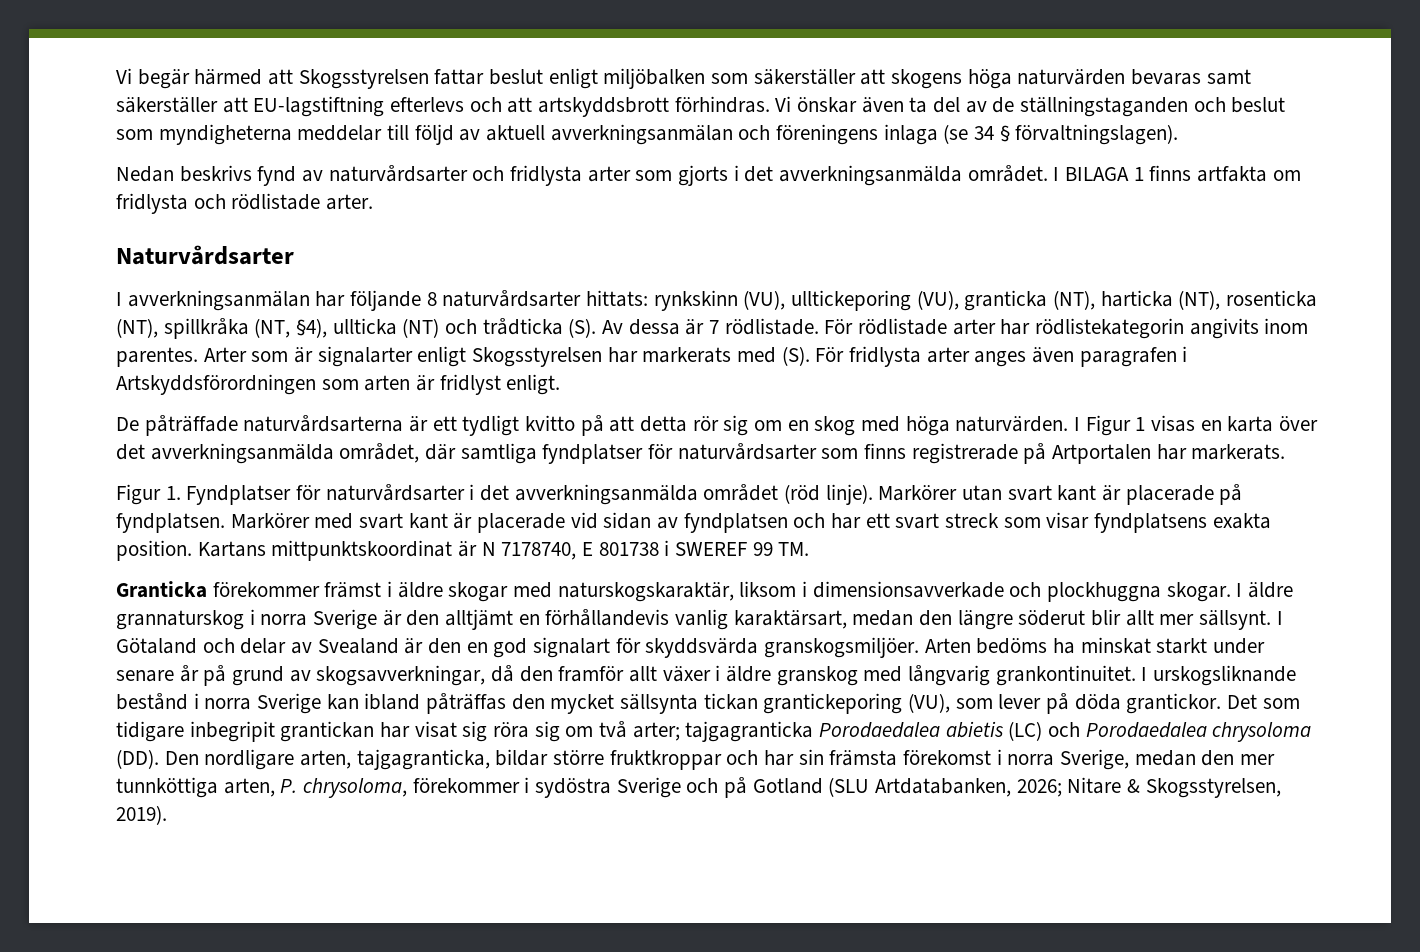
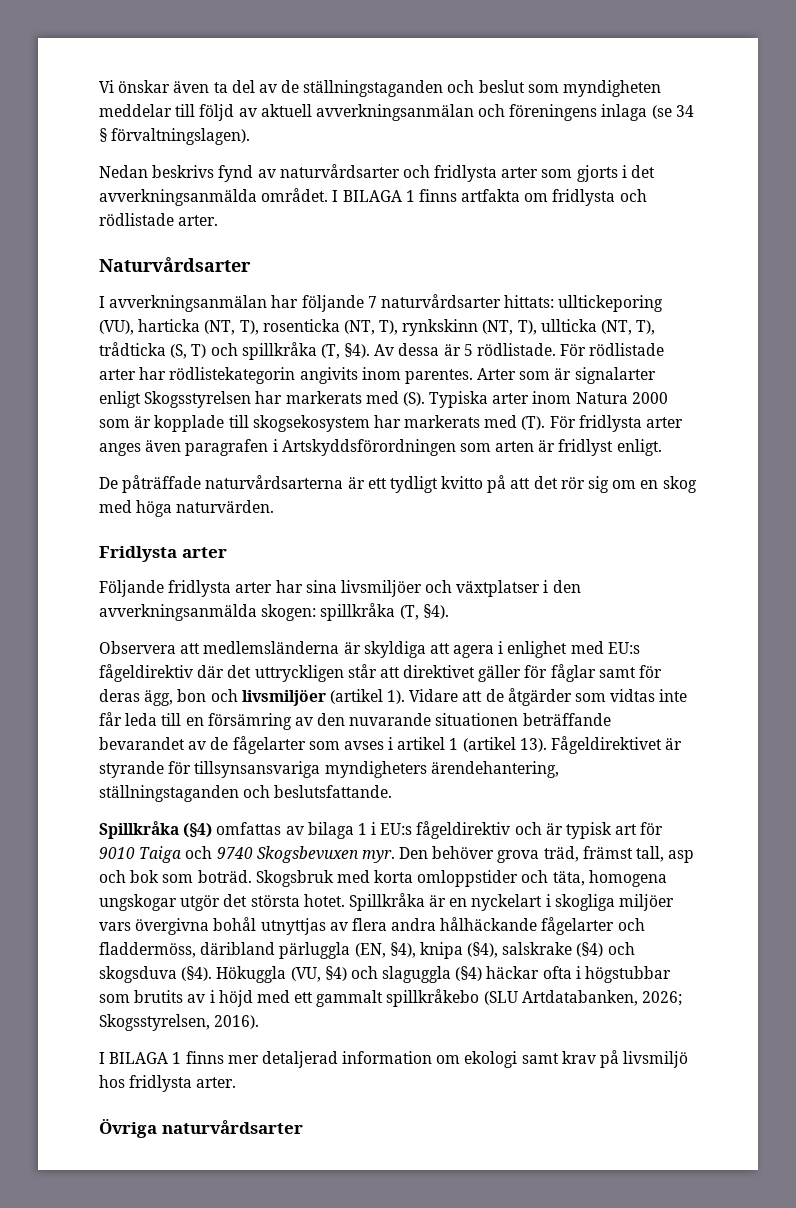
[116,68,1251,89] [116,96,792,117] Vi begär härmed att Skogsstyrelsen fattar beslut enligt miljöbalken som säkerställer att skogens höga naturvärden bevaras samt säkerställer att EU-lagstiftning efterlevs och att artskyddsbrott förhindras. Vi -> [99,80,114,93] Vi
[158,124,292,145] myndigheterna -> [563,80,662,97] myndigheten
[426,292,437,306] 8 -> [367,296,377,308] 7
[653,290,1318,311] [116,318,597,339] rynkskinn (VU), ulltickeporing (VU), granticka (NT), harticka (NT), rosenticka (NT), spillkråka (NT, §4), ullticka (NT) och trådticka (S). -> [558,295,664,312] [99,319,656,336] [99,342,371,360] ulltickeporing (VU), harticka (NT, T), rosenticka (NT, T), rynkskinn (NT, T), ullticka (NT, T), trådticka (S, T) och spillkråka (T, §4).
[709,320,720,334] 7 -> [463,344,473,356] 5
(810, 356) none -> [429,391,668,408] [99,415,546,432] Typiska arter inom Natura 2000 som är kopplade till skogsekosystem har markerats med (T).
[640,416,688,432] detta -> [533,476,558,489] det
[1074,415,1319,436] [116,443,1286,464] [116,484,1243,505] [116,512,1271,533] [116,540,810,561] [116,581,1294,602] [116,609,1283,630] [116,637,1266,658] [116,665,1297,686] [116,693,1300,714] [116,721,1312,742] [116,749,1276,770] [116,777,1281,798] [116,805,167,825] I Figur 1 visas en karta över det avverkningsanmälda området, där samtliga fyndplatser för naturvårdsarter som finns registrerade på Artportalen har markerats. // Figur 1. Fyndplatser för naturvårdsarter i det avverkningsanmälda området (röd linje). Markörer utan svart kant är placerade på fyndplatsen. Markörer med svart kant är placerade vid sidan av fyndplatsen och har ett svart streck som visar fyndplatsens exakta position. Kartans mittpunktskoordinat är N 7178740, E 801738 i SWEREF 99 TM. // Granticka förekommer främst i äldre skogar med naturskogskaraktär, liksom i dimensionsavverkade och plockhuggna skogar. I äldre grannaturskog i norra Sverige är den alltjämt en förhållandevis vanlig karaktärsart, medan den längre söderut blir allt mer sällsynt. I Götaland och delar av Svealand är den en god signalart för skyddsvärda granskogsmiljöer. Arten bedöms ha minskat starkt under senare år på grund av skogsavverkningar, då den framför allt växer i äldre granskog med långvarig grankontinuitet. I urskogsliknande bestånd i norra Sverige kan ibland påträffas den mycket sällsynta tickan grantickeporing (VU), som lever på döda grantickor. Det som tidigare inbegripit grantickan har visat sig röra sig om två arter; tajgagranticka Porodaedalea abietis (LC) och Porodaedalea chrysoloma (DD). Den nordligare arten, tajgagranticka, bildar större fruktkroppar och har sin främsta förekomst i norra Sverige, medan den mer tunnköttiga arten, P. chrysoloma, förekommer i sydöstra Sverige och på Gotland (SLU Artdatabanken, 2026; Nitare & Skogsstyrelsen, 2019). -> [99,546,227,562] [99,580,581,597] [99,603,449,621] [99,641,640,658] [99,664,663,682] [99,688,688,706] [99,712,611,730] [99,736,683,754] [99,761,559,778] [99,785,393,802] [99,821,664,839] [99,846,695,863] [99,870,667,887] [99,893,675,911] [99,917,645,935] [99,942,635,959] [99,966,672,983] [99,989,683,1007] [99,1014,260,1031] [99,1050,689,1068] [99,1075,237,1092] [99,1118,303,1138] // Fridlysta arter // Följande fridlysta arter har sina livsmiljöer och växtplatser i den avverkningsanmälda skogen: spillkråka (T, §4). // Observera att medlemsländerna är skyldiga att agera i enlighet med EU:s fågeldirektiv där det uttryckligen står att direktivet gäller för fåglar samt för deras ägg, bon och livsmiljöer (artikel 1). Vidare att de åtgärder som vidtas inte får leda till en försämring av den nuvarande situationen beträffande bevarandet av de fågelarter som avses i artikel 1 (artikel 13). Fågeldirektivet är styrande för tillsynsansvariga myndigheters ärendehantering, ställningstaganden och beslutsfattande. // Spillkråka (§4) omfattas av bilaga 1 i EU:s fågeldirektiv och är typisk art för 9010 Taiga och 9740 Skogsbevuxen myr. Den behöver grova träd, främst tall, asp och bok som boträd. Skogsbruk med korta omloppstider och täta, homogena ungskogar utgör det största hotet. Spillkråka är en nyckelart i skogliga miljöer vars övergivna bohål utnyttjas av flera andra hålhäckande fågelarter och fladdermöss, däribland pärluggla (EN, §4), knipa (§4), salskrake (§4) och skogsduva (§4). Hökuggla (VU, §4) och slaguggla (§4) häckar ofta i högstubbar som brutits av i höjd med ett gammalt spillkråkebo (SLU Artdatabanken, 2026; Skogsstyrelsen, 2016). // I BILAGA 1 finns mer detaljerad information om ekologi samt krav på livsmiljö hos fridlysta arter. // Övriga naturvårdsarter

